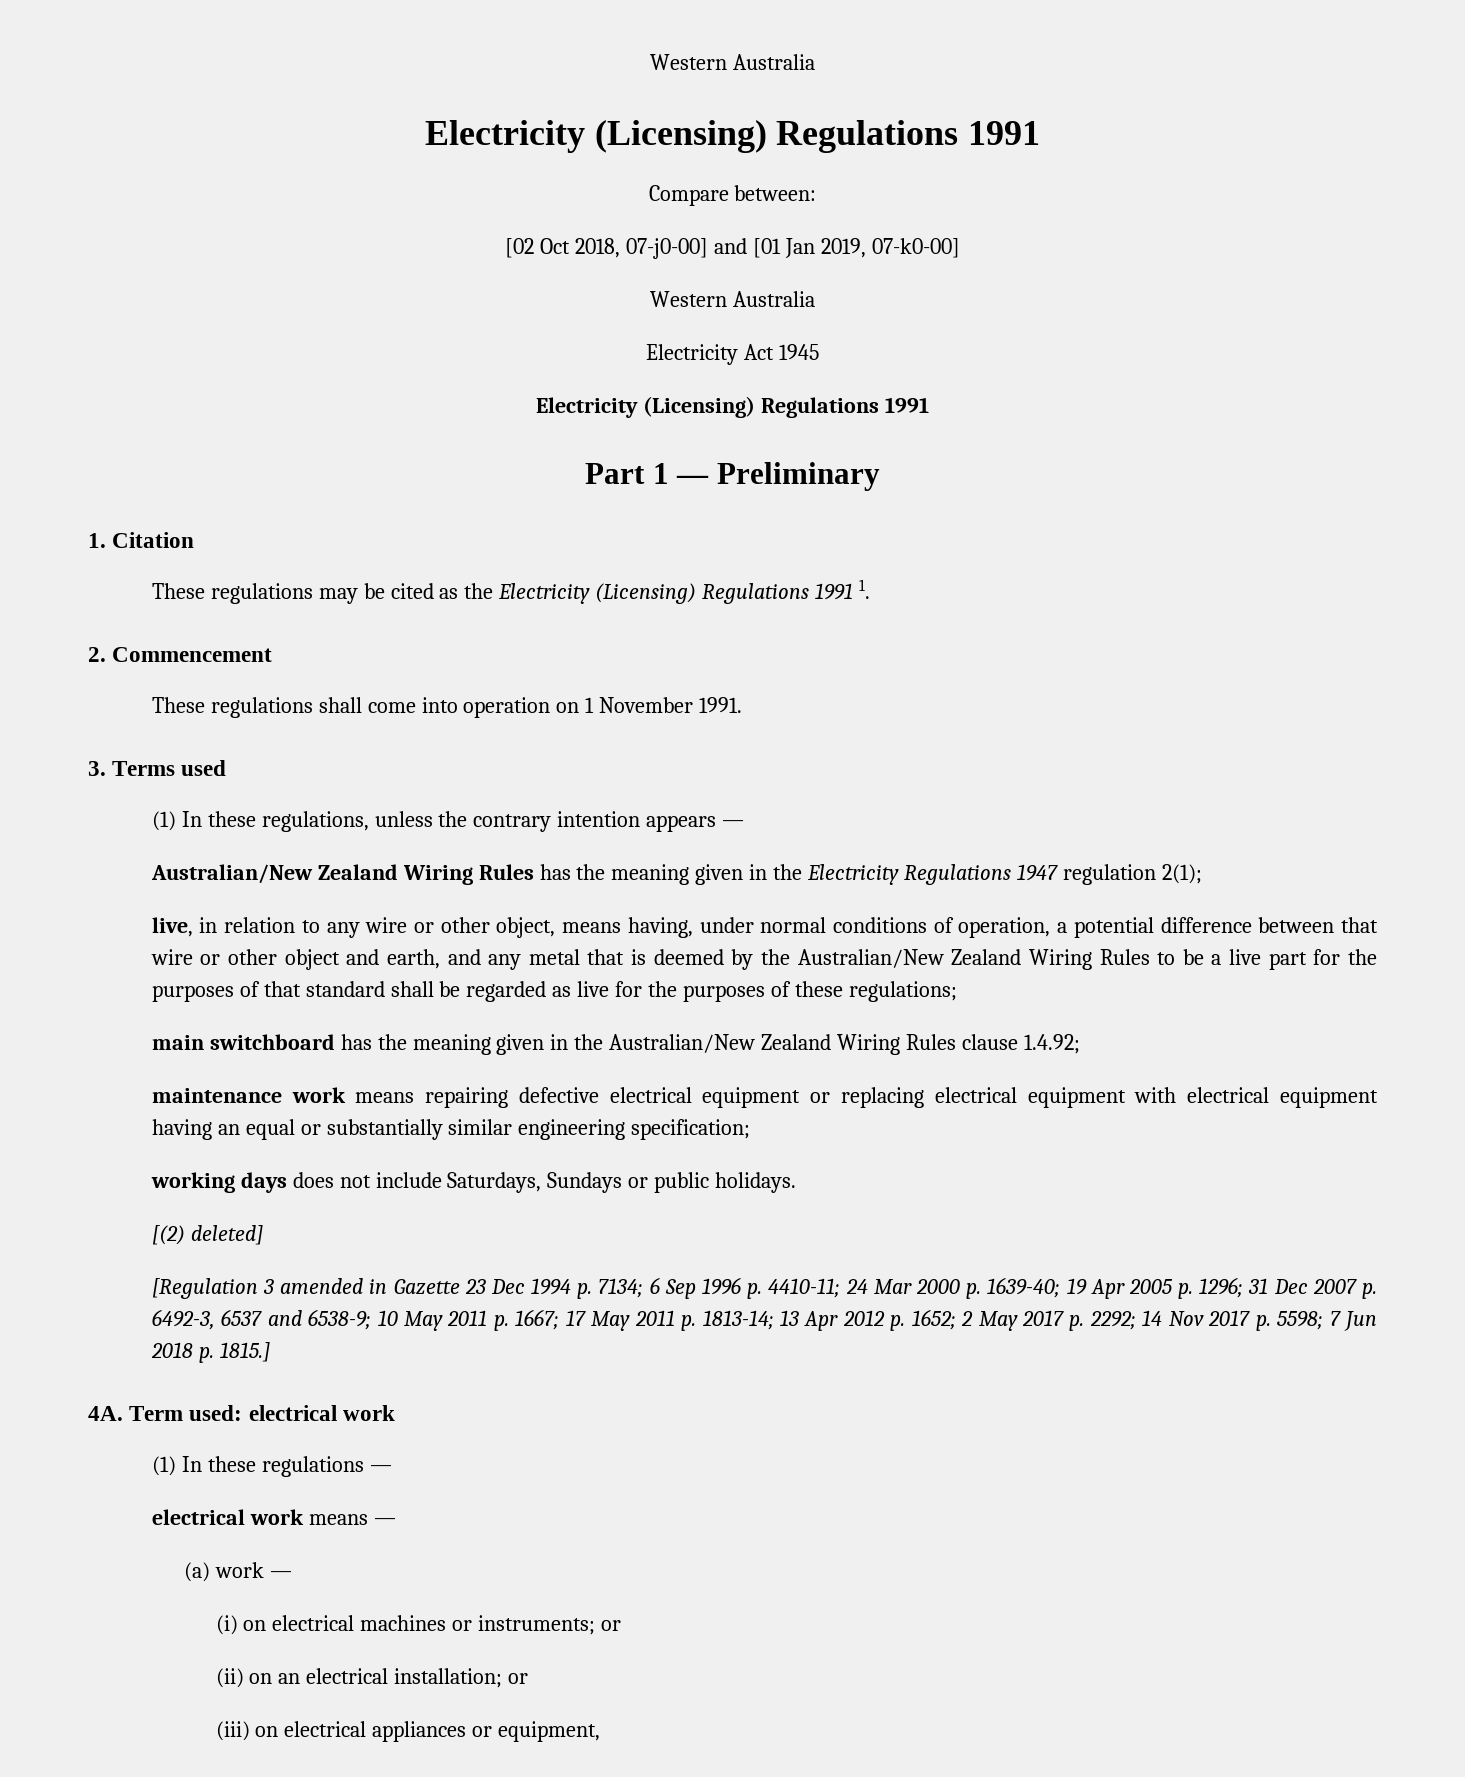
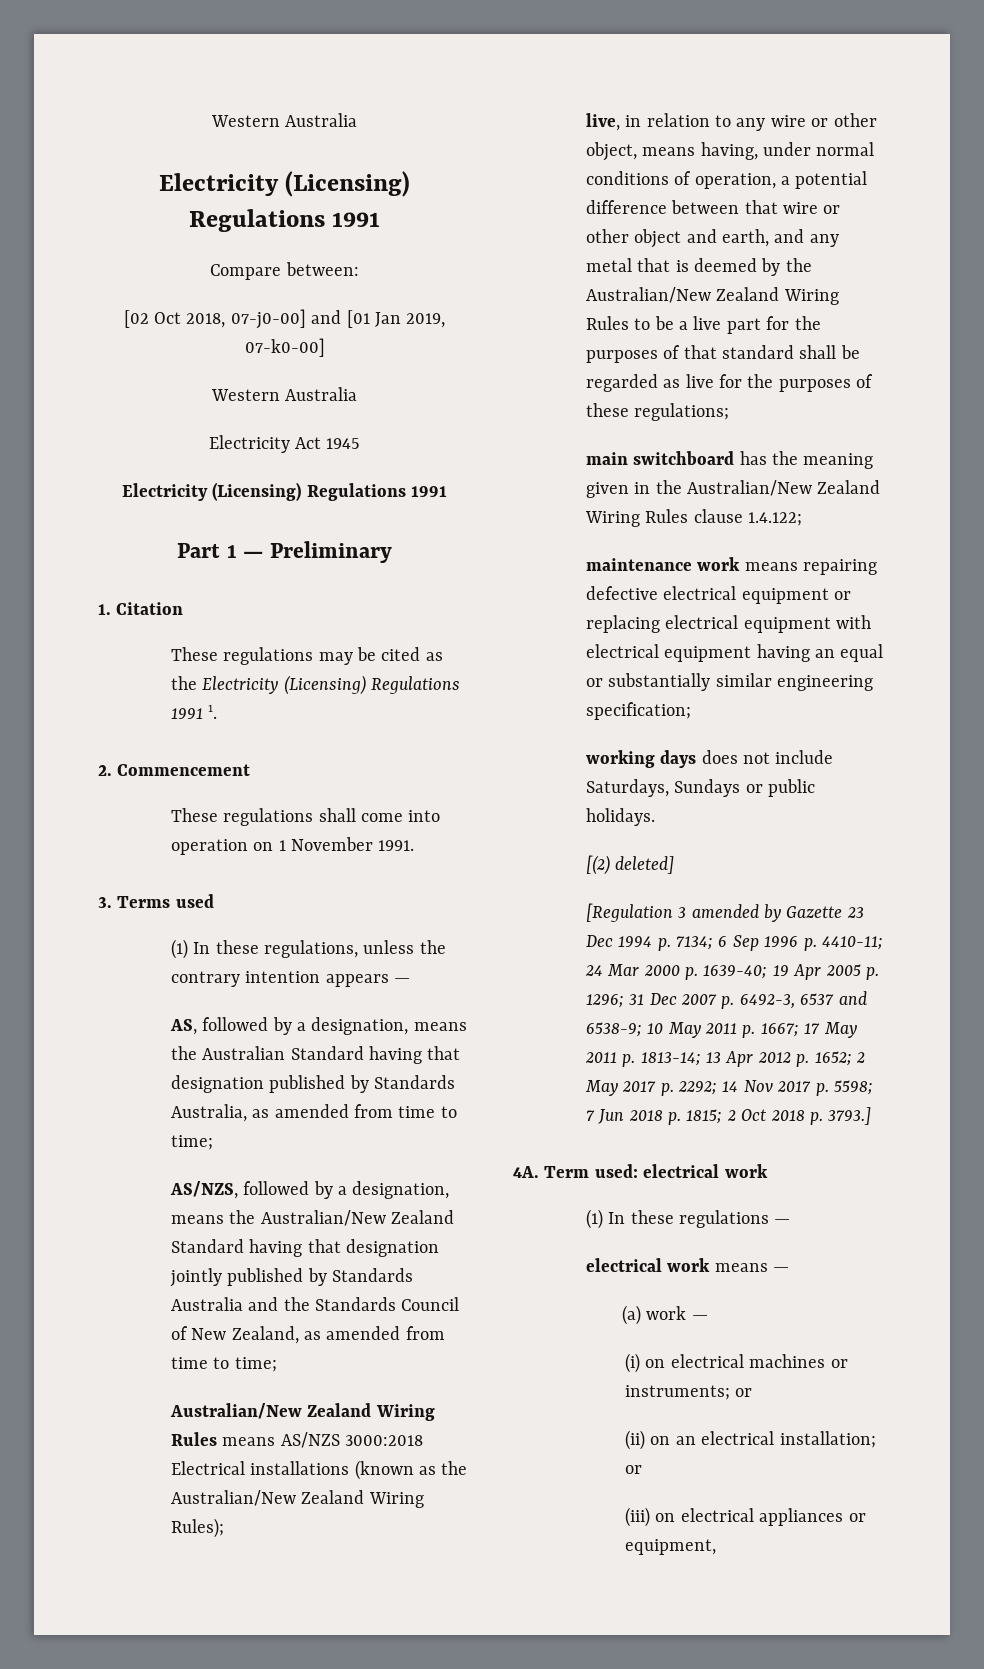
[150,864,1202,885] Australian/New Zealand Wiring Rules has the meaning given in the Electricity Regulations 1947 regulation 2(1); -> [169,1017,467,1035] [170,1046,461,1064] [170,1075,455,1093] [170,1104,457,1122] [170,1135,213,1150] [169,1181,450,1199] [170,1210,454,1226] [170,1239,439,1257] [169,1268,413,1287] [170,1297,460,1311] [170,1326,445,1344] [170,1357,277,1372] [169,1403,435,1421] [170,1432,423,1448] [170,1460,468,1480] [170,1490,424,1508] [170,1518,224,1538] AS, followed by a designation, means the Australian Standard having that designation published by Standards Australia, as amended from time to time; // AS/NZS, followed by a designation, means the Australian/New Zealand Standard having that designation jointly published by Standards Australia and the Standards Council of New Zealand, as amended from time to time; // Australian/New Zealand Wiring Rules means AS/NZS 3000:2018 Electrical installations (known as the Australian/New Zealand Wiring Rules);
[1023,1034,1080,1054] 1.4.92; -> [747,512,802,526] 1.4.122;
[369,1279,388,1294] in -> [763,904,781,922] by
[219,1342,270,1362] 1815.] -> [686,1107,872,1125] 1815; 2 Oct 2018 p. 3793.]

